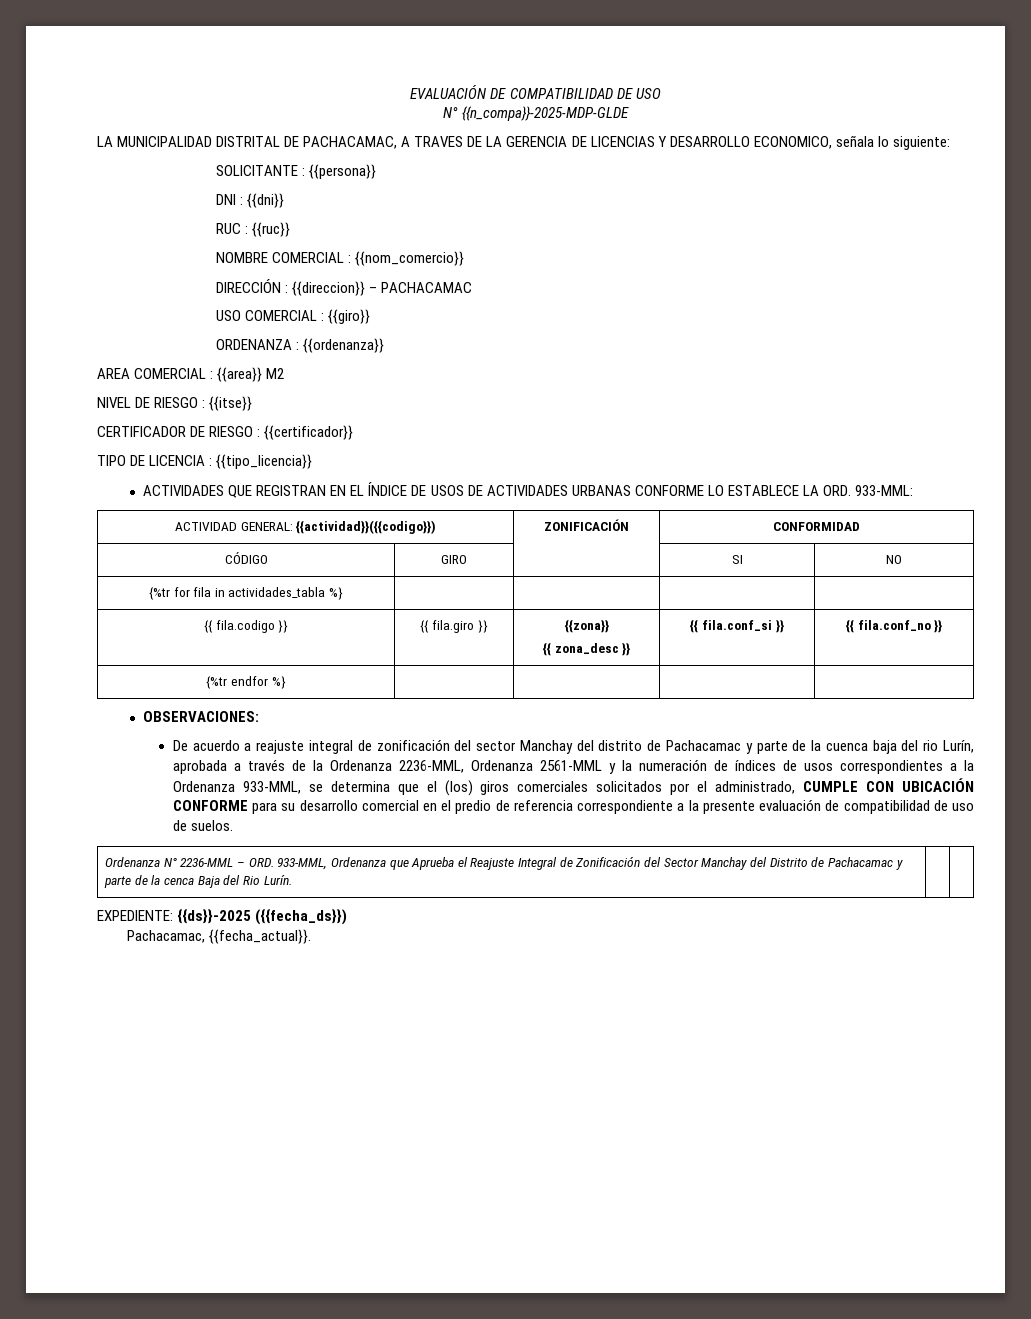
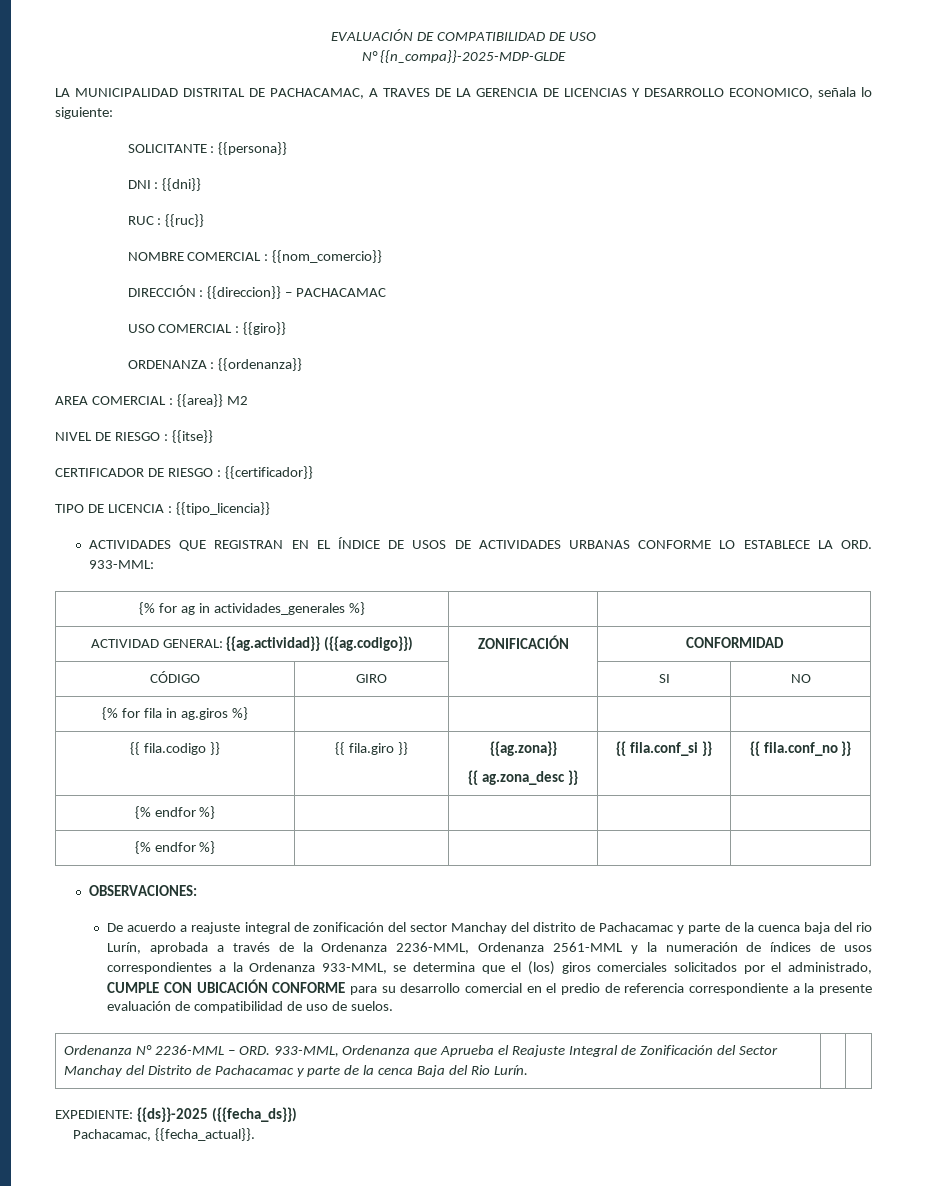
(913, 490) none -> [139,602,365,615] // {% for ag in actividades_generales %} | |
[296,520,437,534] {{actividad}}({{codigo}}) -> [226,636,414,651] {{ag.actividad}} ({{ag.codigo}})
[148,587,170,600] {%tr -> [102,707,119,720] {%
[228,587,326,598] actividades_tabla -> [180,708,228,720] ag.giros
[564,619,609,633] [542,642,619,656] {{zona}} // {{ zona_desc -> [489,741,557,756] [468,770,565,785] {{ag.zona}} // {{ ag.zona_desc
[206,676,228,689] {%tr -> [134,806,216,819] [134,841,151,854] {% endfor %} | | | | // {%

